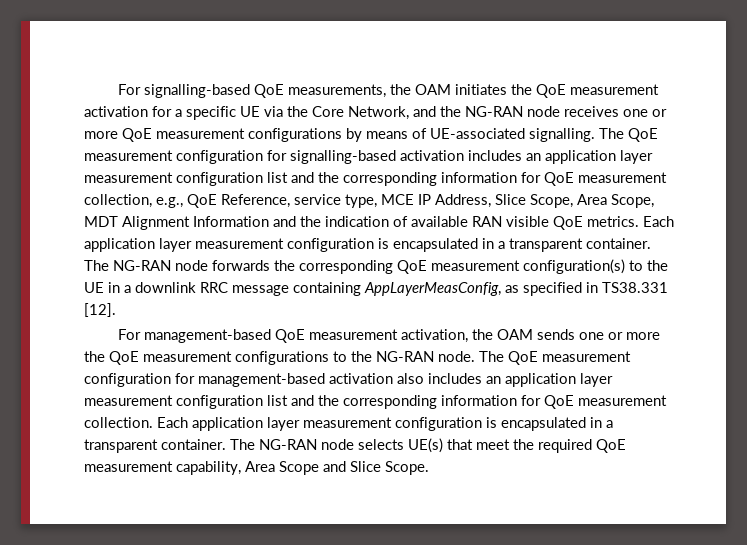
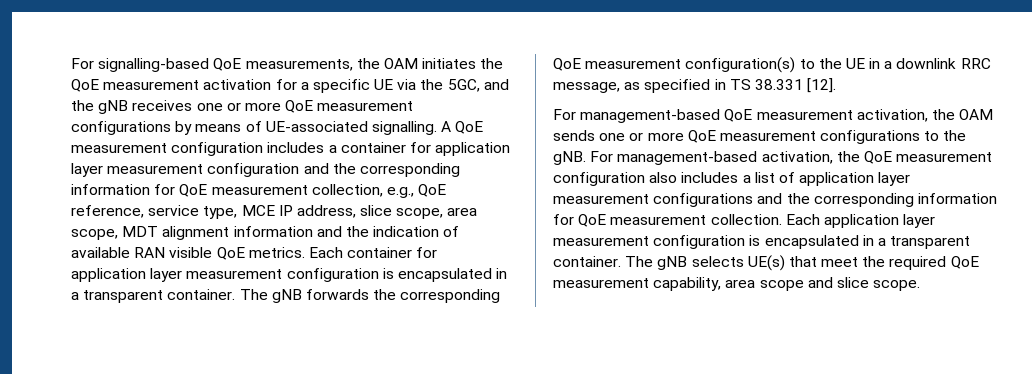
[312,106,560,120] Core Network, and the NG-RAN node -> [447,79,509,92] [71,100,129,114] 5GC, and the gNB
[599,128,658,142] [84,150,653,164] [84,172,288,186] The QoE measurement configuration for signalling-based activation includes an application layer measurement configuration list -> [441,121,484,134] [71,142,511,156] [71,163,300,177] A QoE measurement configuration includes a container for application layer measurement configuration
[221,194,290,208] Reference, -> [71,205,144,218] reference,
[435,194,654,208] [84,216,269,230] Address, Slice Scope, Area Scope, MDT Alignment Information -> [296,205,478,219] [71,226,313,240] address, slice scope, area scope, MDT alignment information
(674, 221) none -> [347,247,438,258] container for
[113,260,208,271] NG-RAN node -> [271,289,302,303] gNB
[232,282,501,296] message containing AppLayerMeasConfig, -> [553,82,620,93] message,
[602,282,668,293] TS38.331 -> [729,79,803,90] TS 38.331
[84,351,105,362] the -> (684, 136) none
[376,351,631,365] [84,373,613,387] [84,395,288,409] NG-RAN node. The QoE measurement configuration for management-based activation also includes an application layer measurement configuration list -> [553,151,993,165] [553,172,911,186] [553,193,754,207] gNB. For management-based activation, the QoE measurement configuration also includes a list of application layer measurement configurations
[259,439,354,450] NG-RAN node -> [657,256,688,270] gNB
[245,461,429,475] Area Scope and Slice Scope. -> [725,277,921,291] area scope and slice scope.

